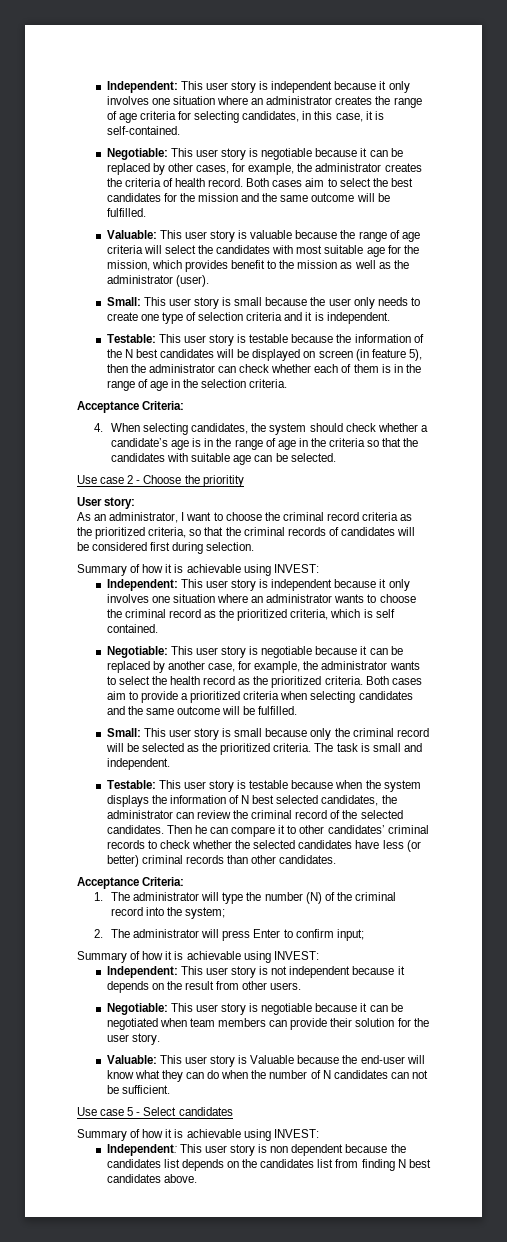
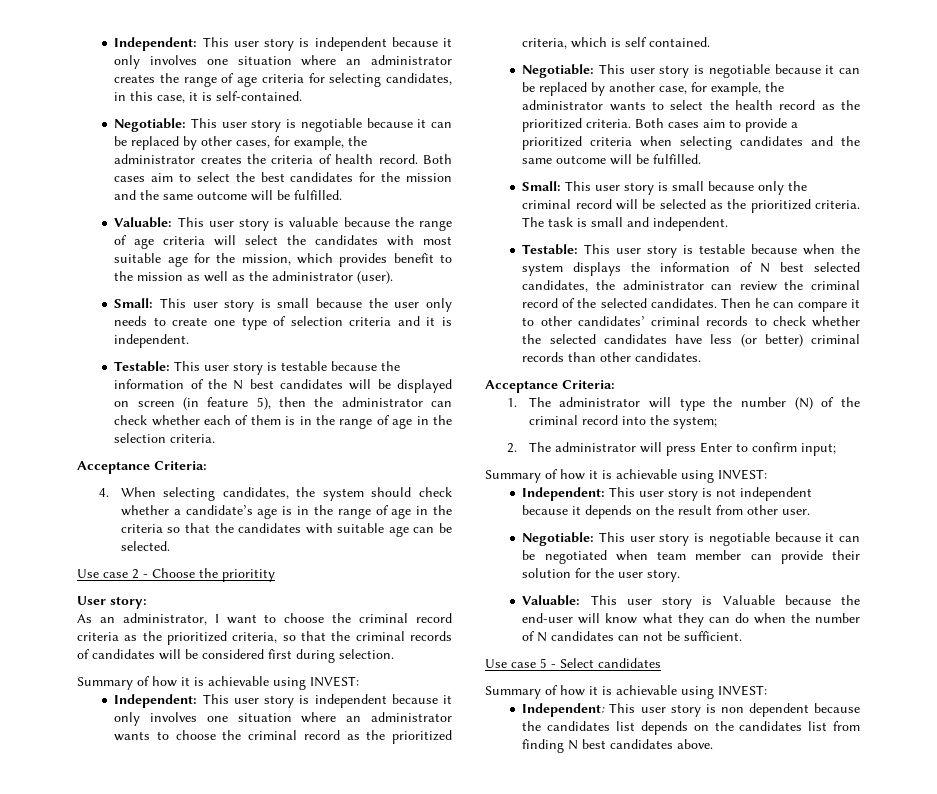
[270,982,302,990] users. -> [782,509,811,515] user.
[217,1018,266,1027] members -> [695,550,742,560] member

